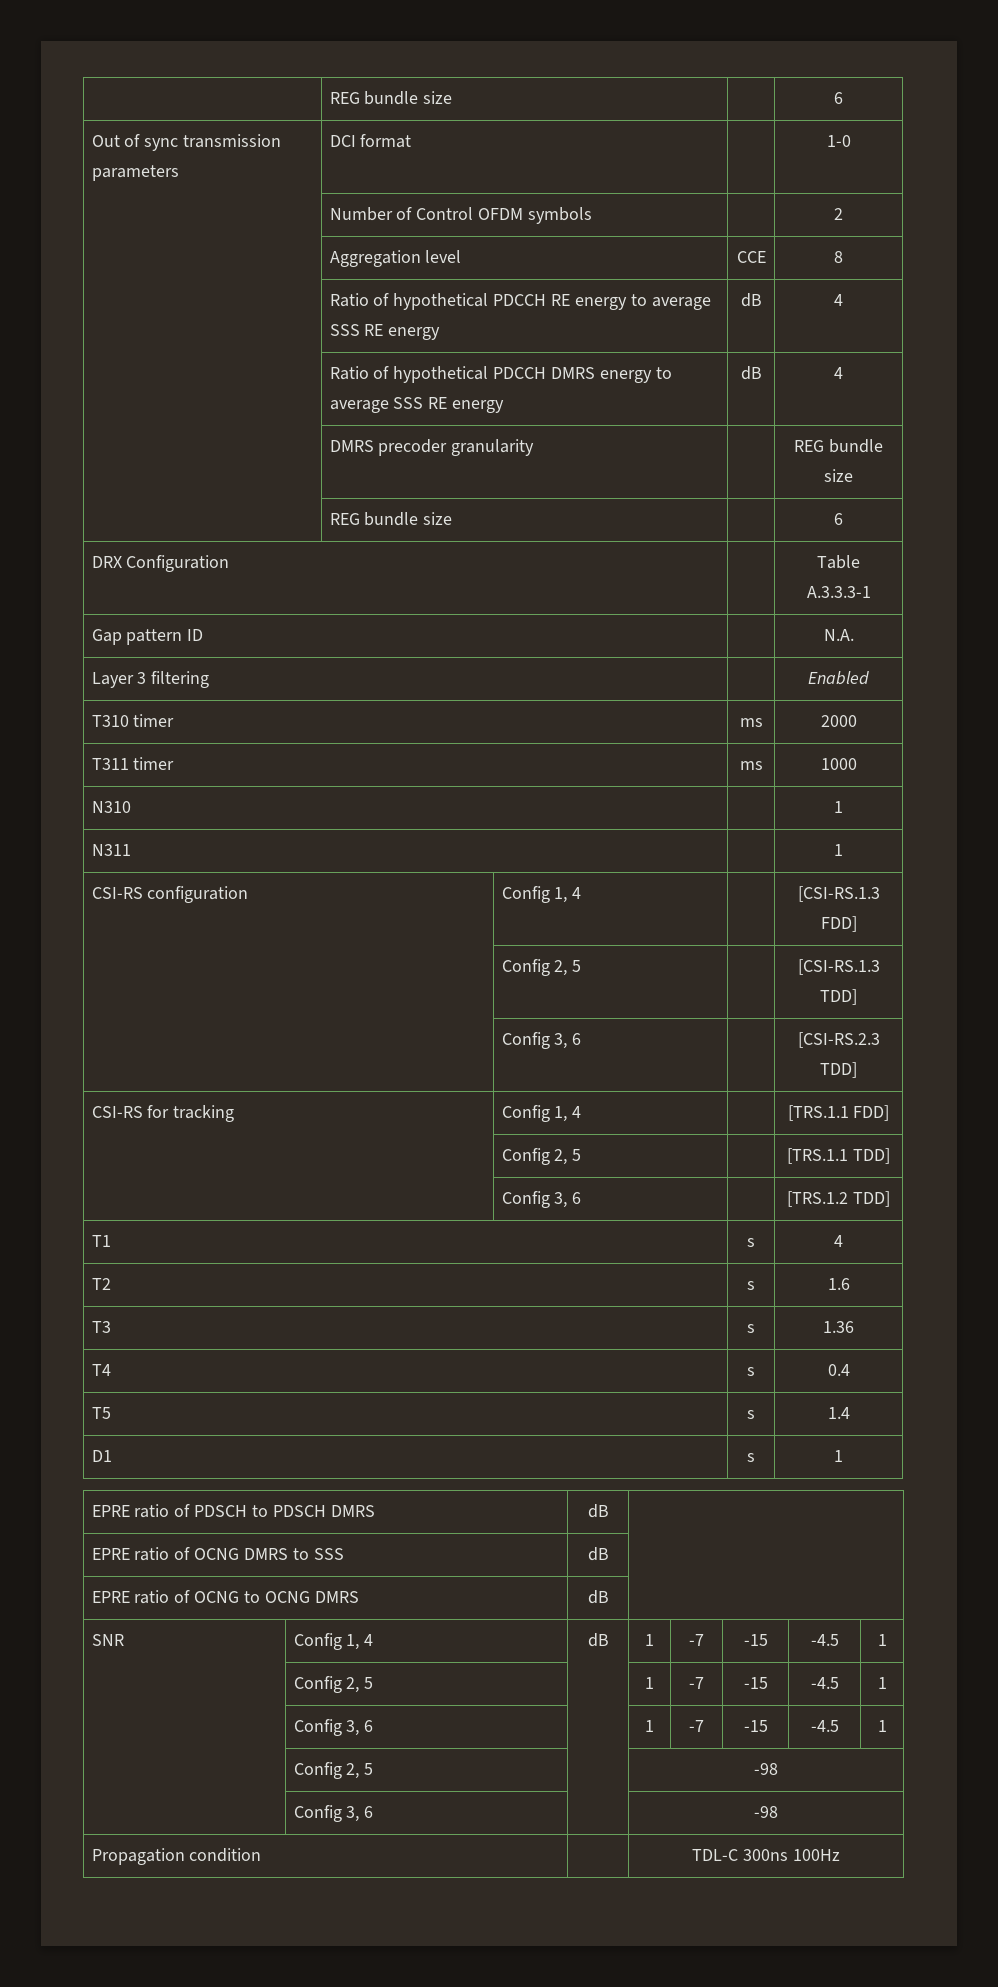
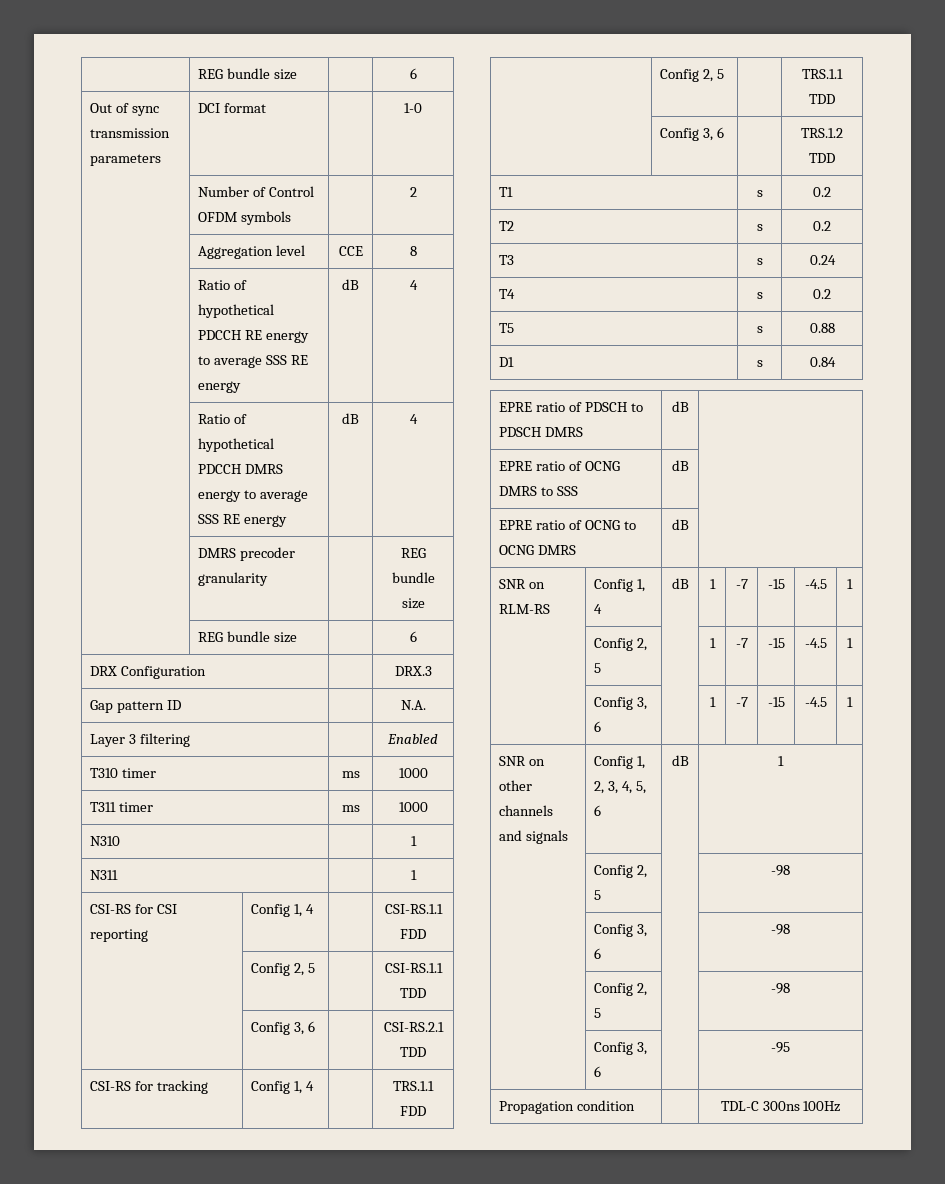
[817,555,860,569] [806,586,871,598] Table A.3.3.3-1 -> [394,666,432,676] DRX.3
[820,715,857,727] 2000 -> [398,768,428,778] 1000
[147,886,249,903] [501,886,582,903] [797,886,880,902] [820,916,857,932] [501,959,582,976] [797,959,880,975] [820,989,857,1005] [501,1032,582,1049] [797,1032,880,1048] [820,1062,857,1078] configuration | Config 1, 4 | | [CSI-RS.1.3 FDD] // | Config 2, 5 | | [CSI-RS.1.3 TDD] // | Config 3, 6 | | [CSI-RS.2.3 TDD] -> [135,904,178,914] [90,929,149,942] [251,904,315,917] [384,904,443,914] [400,929,426,939] [251,963,316,976] [384,963,443,973] [400,988,426,998] [251,1021,316,1035] [383,1022,444,1032] [400,1047,426,1057] for CSI reporting | Config 1, 4 | | CSI-RS.1.1 FDD // | Config 2, 5 | | CSI-RS.1.1 TDD // | Config 3, 6 | | CSI-RS.2.1 TDD
[787,1105,890,1121] [501,1148,582,1165] [787,1148,890,1164] [501,1191,582,1208] [787,1191,890,1207] [TRS.1.1 FDD] // | Config 2, 5 | | [TRS.1.1 TDD] // | Config 3, 6 | | [TRS.1.2 TDD] -> [393,1081,434,1091] [400,1106,426,1116] [660,69,725,82] [802,69,843,79] [809,94,835,104] [660,127,725,141] [801,128,843,138] [809,153,835,163] TRS.1.1 FDD // | Config 2, 5 | | TRS.1.1 TDD // | Config 3, 6 | | TRS.1.2 TDD
[834,1235,843,1247] 4 -> [813,187,831,197] 0.2
[827,1278,850,1290] 1.6 -> [813,221,831,231] 0.2
[823,1321,854,1333] 1.36 -> [809,255,836,265] 0.24
[827,1364,850,1376] 0.4 -> [813,289,831,299] 0.2
[827,1407,850,1419] 1.4 -> [809,323,835,333] 0.88
[834,1450,843,1462] 1 -> [809,357,836,367] 0.84
(124, 1640) none -> [529,582,546,589] [499,604,551,614] on RLM-RS
(887, 1726) none -> [499,756,546,766] [499,780,533,791] [499,805,554,816] [499,830,569,844] [594,756,646,769] [594,781,647,794] [594,805,602,816] [671,755,689,766] [778,756,784,766] // SNR on other channels and signals | Config 1, 2, 3, 4, 5, 6 | dB | 1
(778, 1812) none -> [594,983,648,996] [594,1008,602,1018] [771,983,790,994] [594,1042,648,1055] [594,1066,602,1077] [771,1042,790,1053] // | Config 2, 5 | | -98 // | Config 3, 6 | | -95

